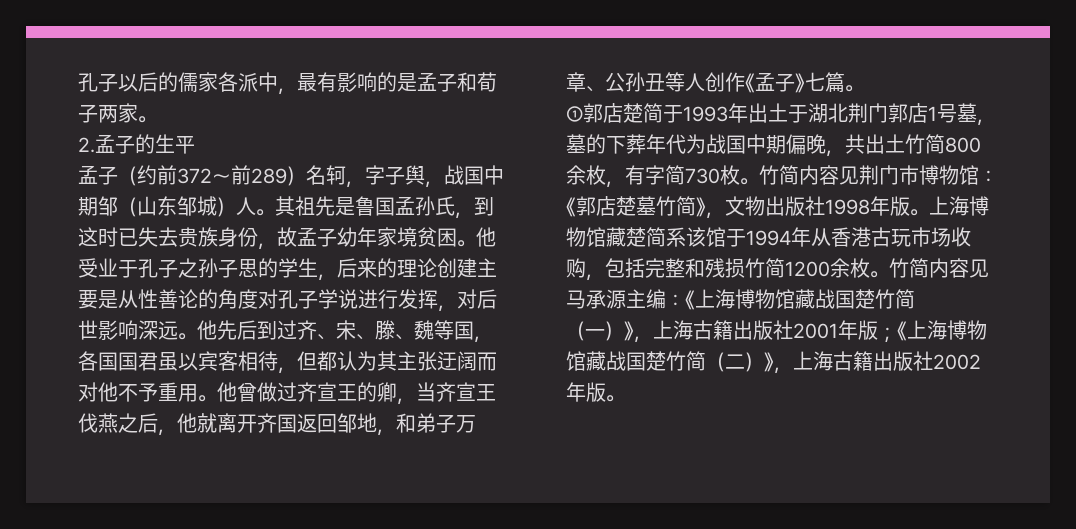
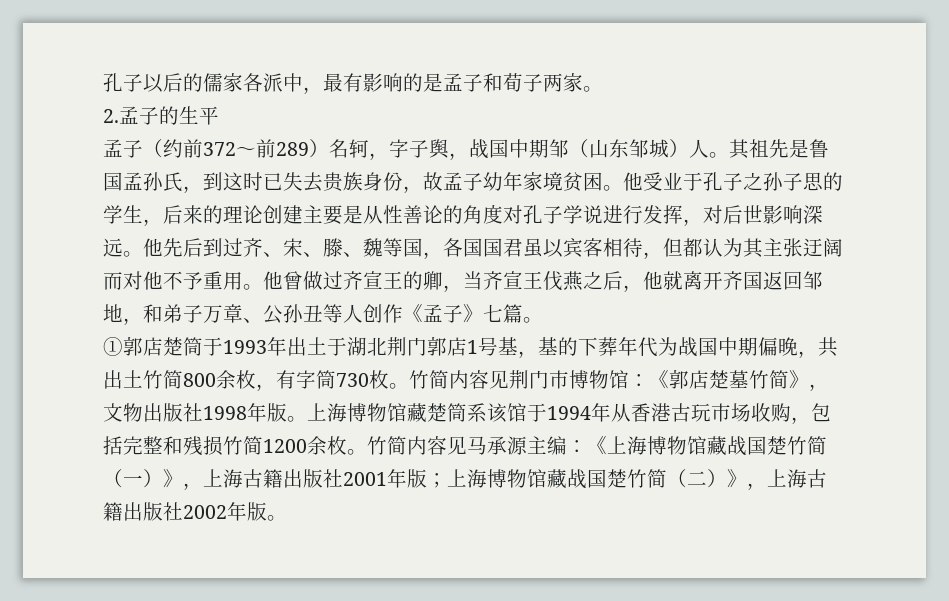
[643,103,663,123] 简 -> [183,337,203,356] 筒
[957,103,996,126] [566,134,586,153] 墓，墓 -> [498,337,558,358] 基，基
[665,165,685,185] 简 -> [316,370,336,389] 筒
[646,227,666,247] 简 -> [447,403,467,422] 筒
[897,321,907,341] 《 -> (447, 480) none

